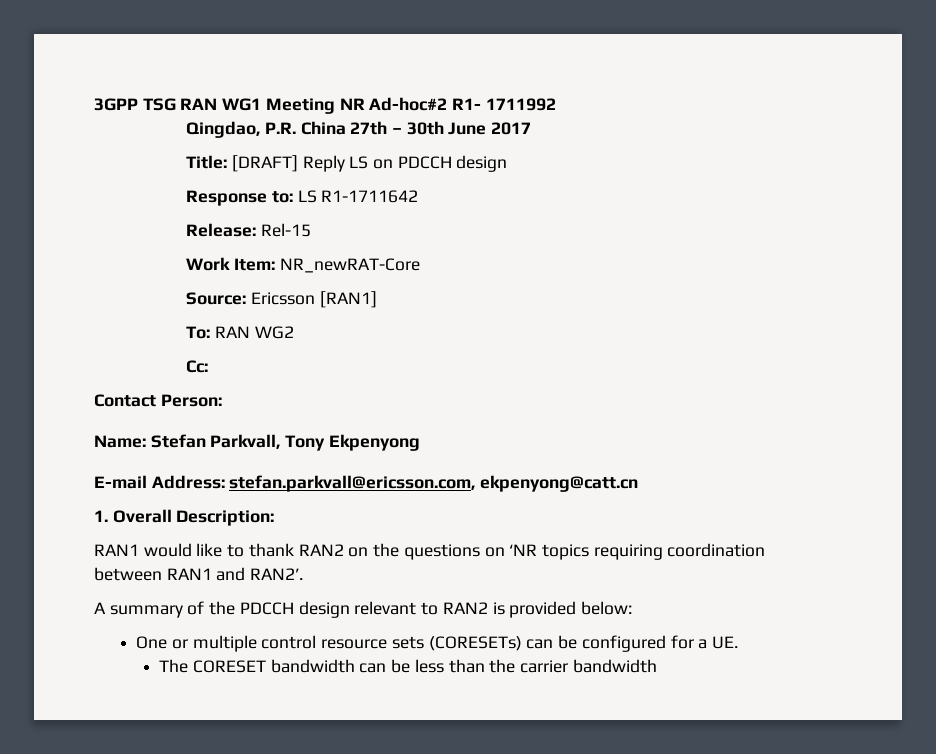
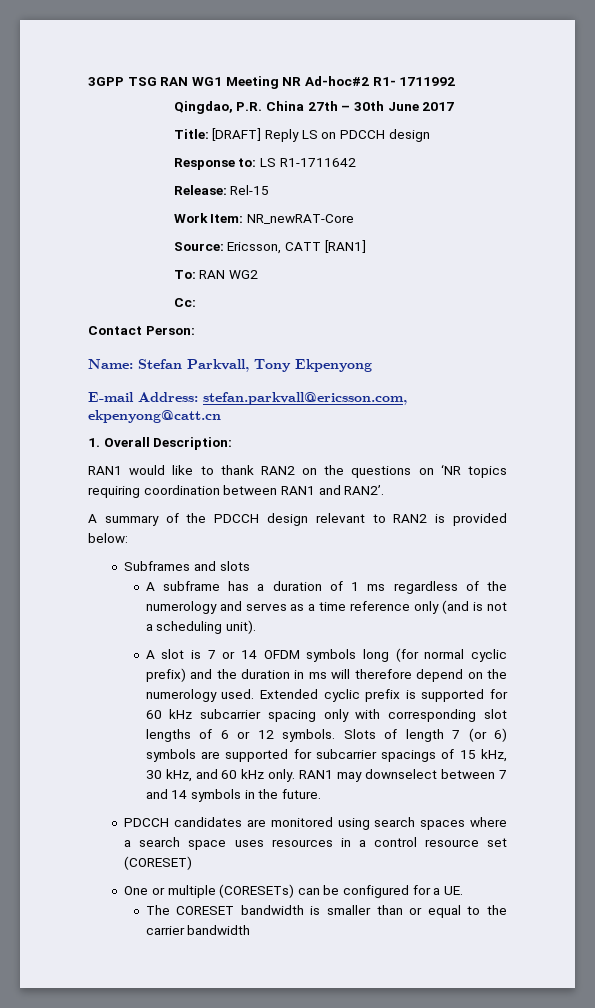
[250,292,315,305] Ericsson -> [227,242,321,254] Ericsson, CATT
(632, 608) none -> [124,561,250,571] [145,581,508,594] [145,600,508,614] [145,620,256,634] [145,648,507,662] [145,668,508,682] [145,689,508,702] [145,709,507,722] [145,728,508,742] [145,749,507,762] [145,769,508,782] [145,789,321,802] [124,817,507,830] [124,837,507,850] [124,856,193,870] // Subframes and slots // A subframe has a duration of 1 ms regardless of the numerology and serves as a time reference only (and is not a scheduling unit). // A slot is 7 or 14 OFDM symbols long (for normal cyclic prefix) and the duration in ms will therefore depend on the numerology used. Extended cyclic prefix is supported for 60 kHz subcarrier spacing only with corresponding slot lengths of 6 or 12 symbols. Slots of length 7 (or 6) symbols are supported for subcarrier spacings of 15 kHz, 30 kHz, and 60 kHz only. RAN1 may downselect between 7 and 14 symbols in the future. // PDCCH candidates are monitored using search spaces where a search space uses resources in a control resource set (CORESET)
[261,635,424,649] control resource sets -> (216, 891) none
[359,659,485,673] can be less than -> [310,905,481,918] is smaller than or equal to

